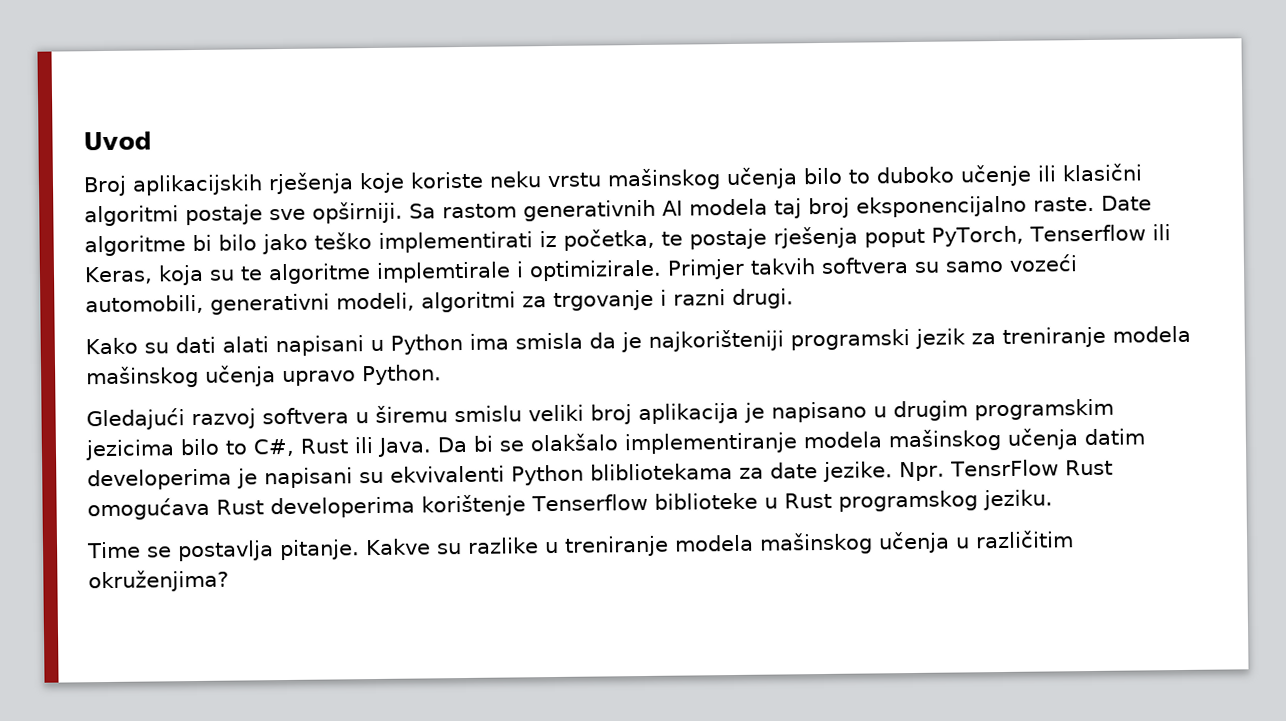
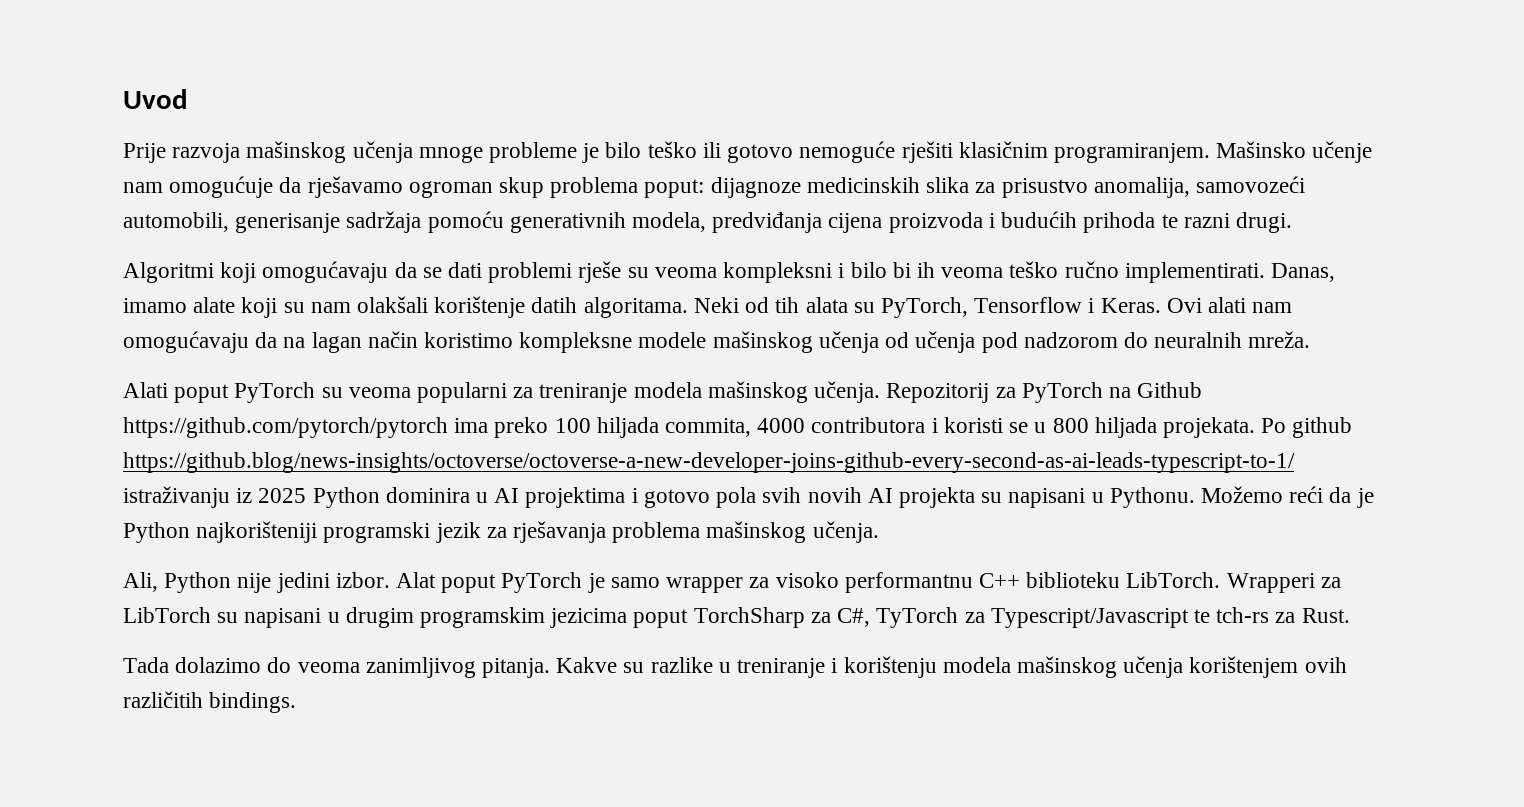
[83,163,1143,197] [84,195,1152,227] [84,224,1171,257] [84,254,1078,286] [85,288,794,315] [85,332,583,357] Broj aplikacijskih rješenja koje koriste neku vrstu mašinskog učenja bilo to duboko učenje ili klasični algoritmi postaje sve opširniji. Sa rastom generativnih AI modela taj broj eksponencijalno raste. Date algoritme bi bilo jako teško implementirati iz početka, te postaje rješenja poput PyTorch, Tenserflow ili Keras, koja su te algoritme implemtirale i optimizirale. Primjer takvih softvera su samo vozeći automobili, generativni modeli, algoritmi za trgovanje i razni drugi. // Kako su dati alati napisani u Python ima smisla -> [123,141,1373,163] [123,176,1305,198] [123,211,1292,233] [123,261,1335,283] [123,296,1293,318] [123,331,1311,353] [123,381,1203,403] [123,417,1353,438] [123,452,1295,473] [123,486,1324,508] Prije razvoja mašinskog učenja mnoge probleme je bilo teško ili gotovo nemoguće rješiti klasičnim programiranjem. Mašinsko učenje nam omogućuje da rješavamo ogroman skup problema poput: dijagnoze medicinskih slika za prisustvo anomalija, samovozeći automobili, generisanje sadržaja pomoću generativnih modela, predviđanja cijena proizvoda i budućih prihoda te razni drugi. // Algoritmi koji omogućavaju da se dati problemi rješe su veoma kompleksni i bilo bi ih veoma teško ručno implementirati. Danas, imamo alate koji su nam olakšali korištenje datih algoritama. Neki od tih alata su PyTorch, Tensorflow i Keras. Ovi alati nam omogućavaju da na lagan način koristimo kompleksne modele mašinskog učenja od učenja pod nadzorom do neuralnih mreža. // Alati poput PyTorch su veoma popularni za treniranje modela mašinskog učenja. Repozitorij za PyTorch na Github https://github.com/pytorch/pytorch ima preko 100 hiljada commita, 4000 contributora i koristi se u 800 hiljada projekata. Po github https://github.blog/news-insights/octoverse/octoverse-a-new-developer-joins-github-every-second-as-ai-leads-typescript-to-1/ istraživanju iz 2025 Python dominira u AI projektima i gotovo pola svih novih AI projekta su napisani u Pythonu. Možemo reći
(642, 342) none -> [123,522,190,543] Python
[1001,325,1191,348] [86,364,442,389] [86,398,1114,431] [85,428,1145,461] [87,459,1113,491] [87,489,1053,521] [86,539,360,562] treniranje modela mašinskog učenja upravo Python. // Gledajući razvoj softvera u širemu smislu veliki broj aplikacija je napisano u drugim programskim jezicima bilo to C#, Rust ili Java. Da bi se olakšalo implementiranje modela mašinskog učenja datim developerima je napisani su ekvivalenti Python blibliotekama za date jezike. Npr. TensrFlow Rust omogućava Rust developerima korištenje Tenserflow biblioteke u Rust programskog jeziku. // Time se postavlja pitanje. -> [513,521,879,543] [123,572,1341,593] [123,607,1350,628] [123,657,551,678] rješavanja problema mašinskog učenja. // Ali, Python nije jedini izbor. Alat poput PyTorch je samo wrapper za visoko performantnu C++ biblioteku LibTorch. Wrapperi za LibTorch su napisani u drugim programskim jezicima poput TorchSharp za C#, TyTorch za Typescript/Javascript te tch-rs za Rust. // Tada dolazimo do veoma zanimljivog pitanja.
[673,530,1074,555] [88,569,229,593] modela mašinskog učenja u različitim okruženjima? -> [831,656,1347,678] [123,691,297,713] i korištenju modela mašinskog učenja korištenjem ovih različitih bindings.

